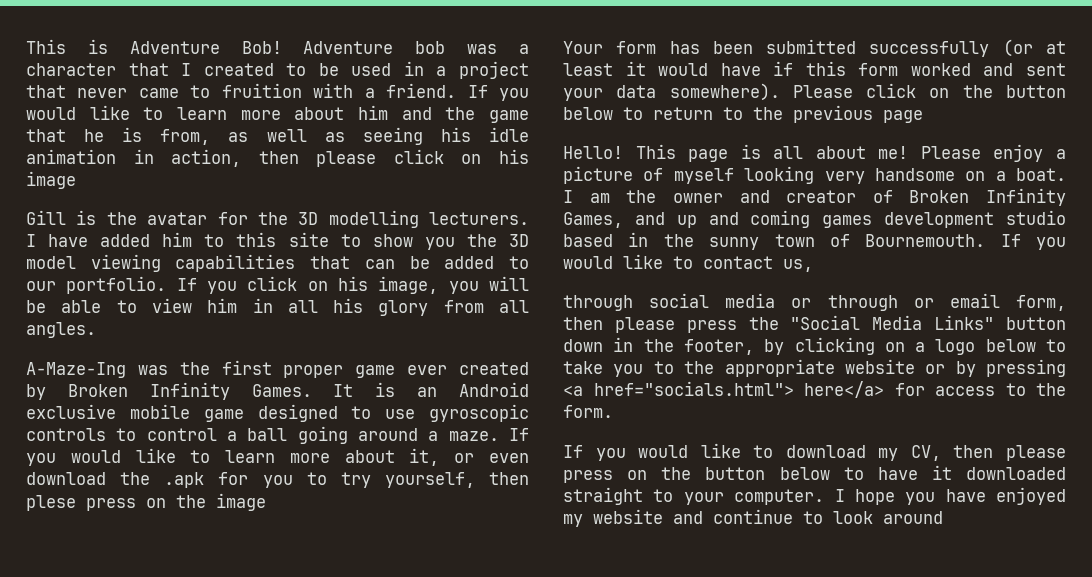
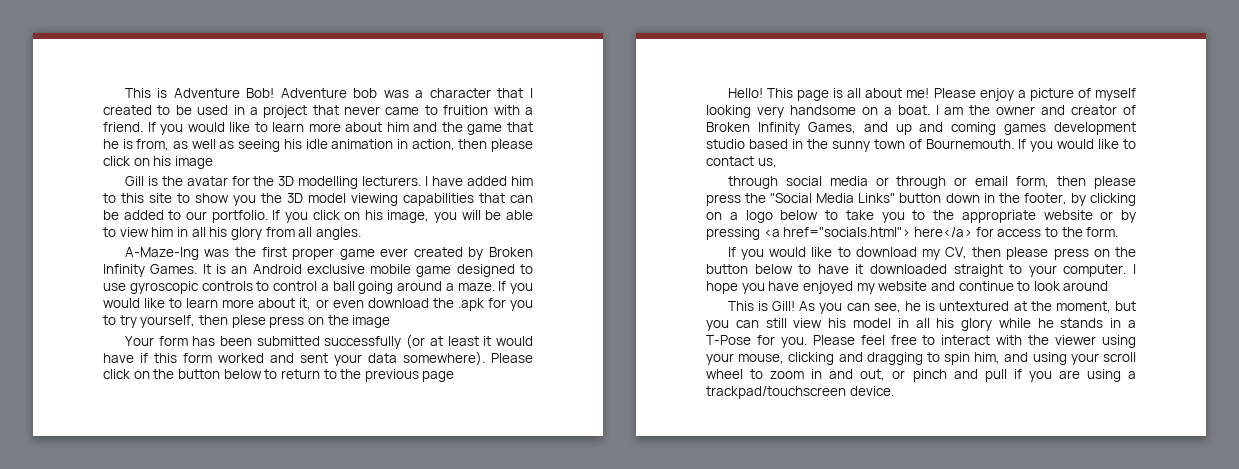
(943, 517) none -> [727,301,1136,314] [706,318,1136,331] [706,335,1136,348] [706,352,1136,365] [706,369,1136,382] [706,386,894,399] // This is Gill! As you can see, he is untextured at the moment, but you can still view his model in all his glory while he stands in a T-Pose for you. Please feel free to interact with the viewer using your mouse, clicking and dragging to spin him, and using your scroll wheel to zoom in and out, or pinch and pull if you are using a trackpad/touchscreen device.

